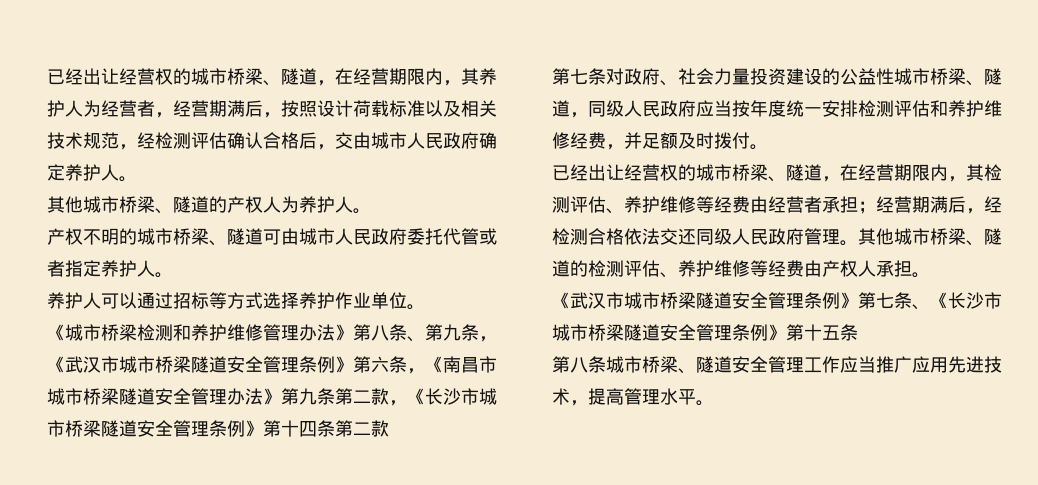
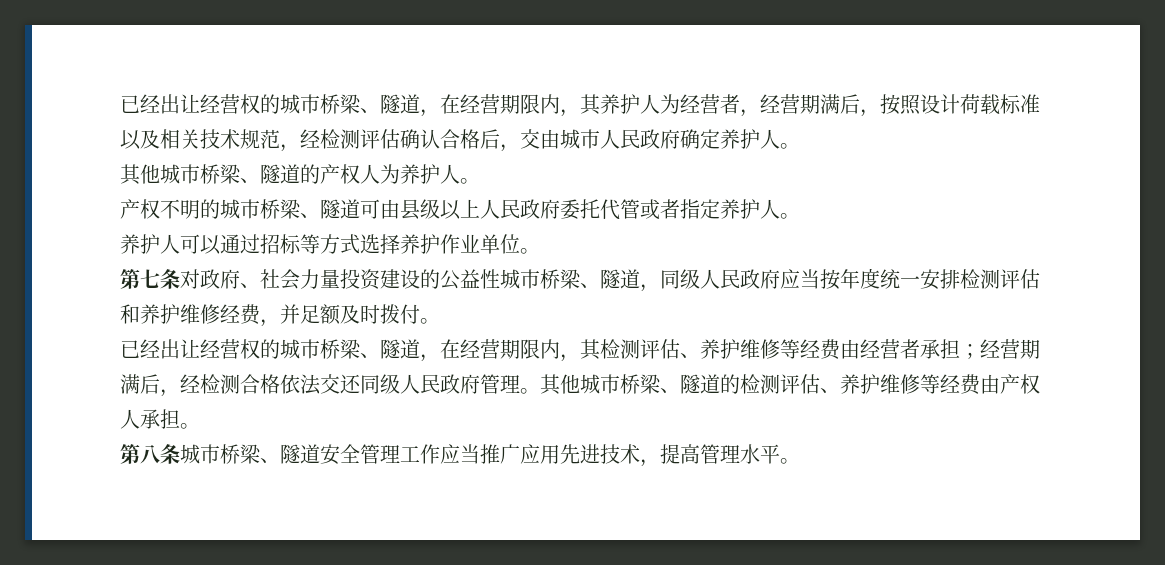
[299,228,335,245] 城市 -> [400,199,480,220] 县级以上
[47,324,497,342] [47,356,497,374] [47,388,497,406] [47,420,389,437] // 《城市桥梁检测和养护维修管理办法》第八条、第九条，《武汉市城市桥梁隧道安全管理条例》第六条，《南昌市城市桥梁隧道安全管理办法》第九条第二款，《长沙市城市桥梁隧道安全管理条例》第十四条第二款 -> (540, 251) none
[552,292,1002,310] [552,324,858,341] // 《武汉市城市桥梁隧道安全管理条例》第七条、《长沙市城市桥梁隧道安全管理条例》第十五条 -> (200, 426) none

